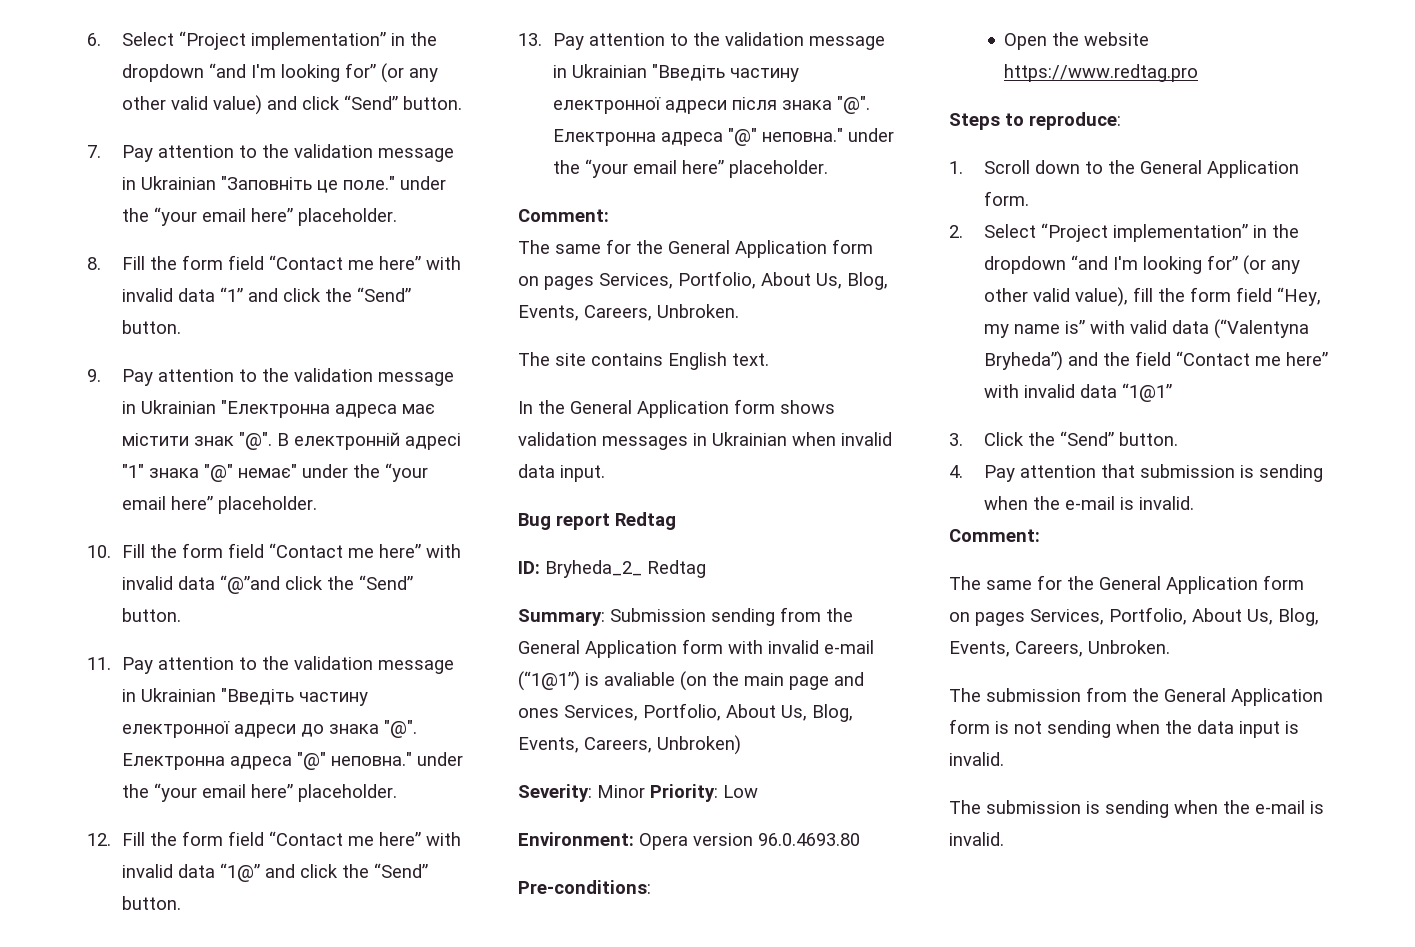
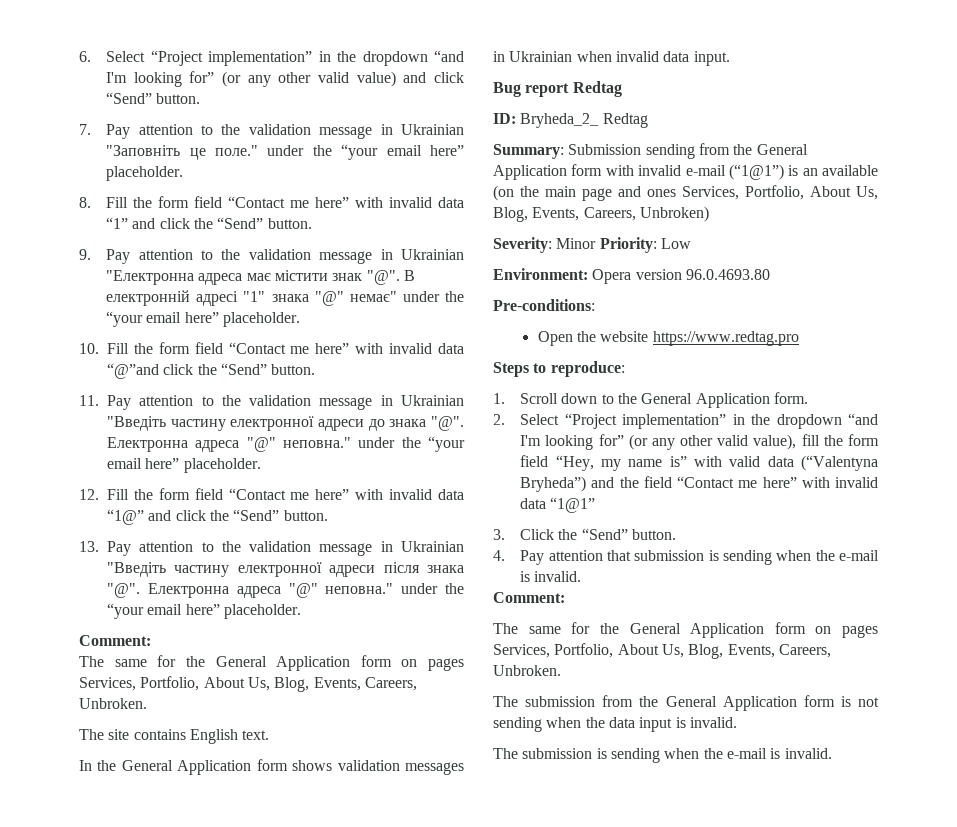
[604,672,675,686] avaliable -> [802,165,878,176] an available

